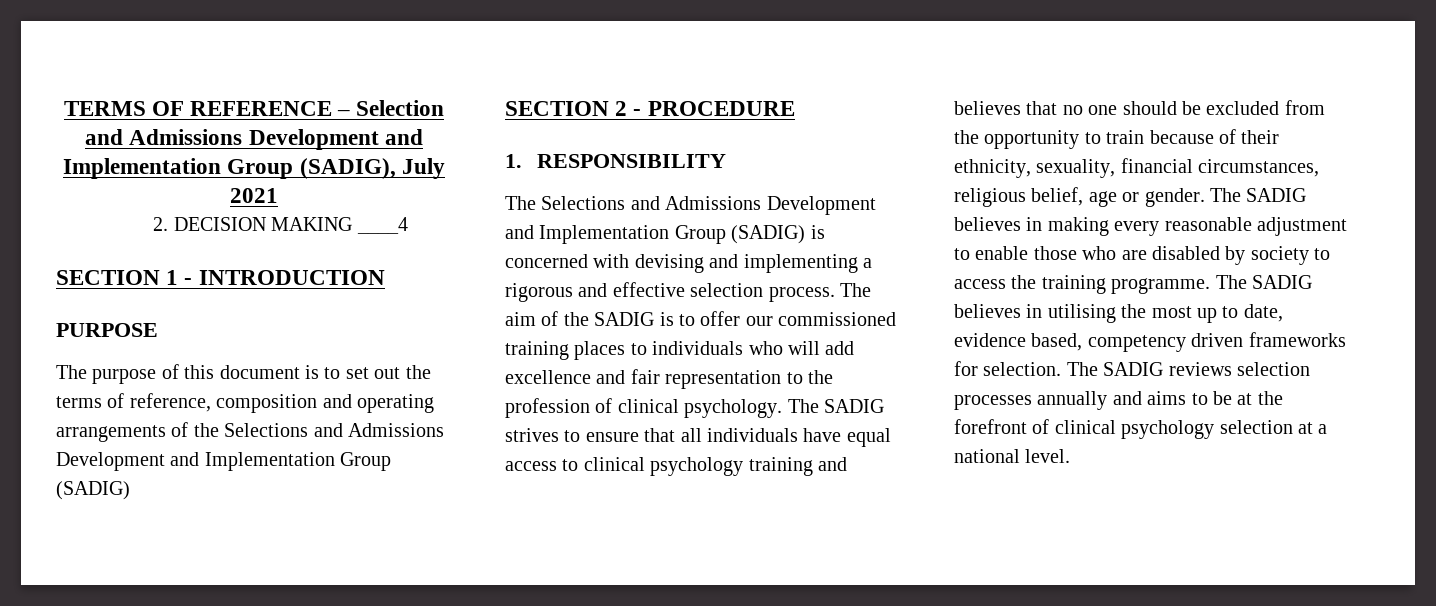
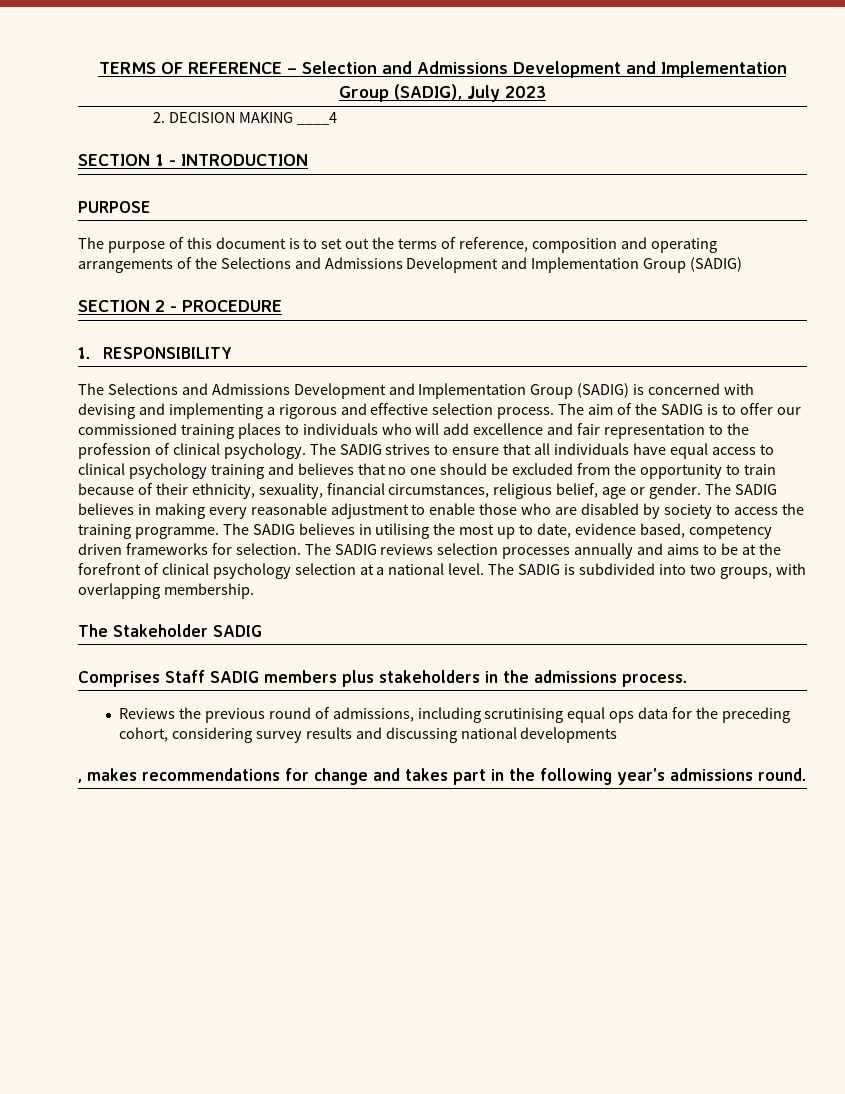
[230,188,278,203] 2021 -> [505,86,546,98] 2023
(1071, 456) none -> [488,563,806,579] [78,583,254,599] [78,624,262,637] [78,670,688,687] [119,707,790,723] [119,727,618,743] [78,768,807,785] The SADIG is subdivided into two groups, with overlapping membership. // The Stakeholder SADIG // Comprises Staff SADIG members plus stakeholders in the admissions process. // Reviews the previous round of admissions, including scrutinising equal ops data for the preceding cohort, considering survey results and discussing national developments // , makes recommendations for change and takes part in the following year’s admissions round.

